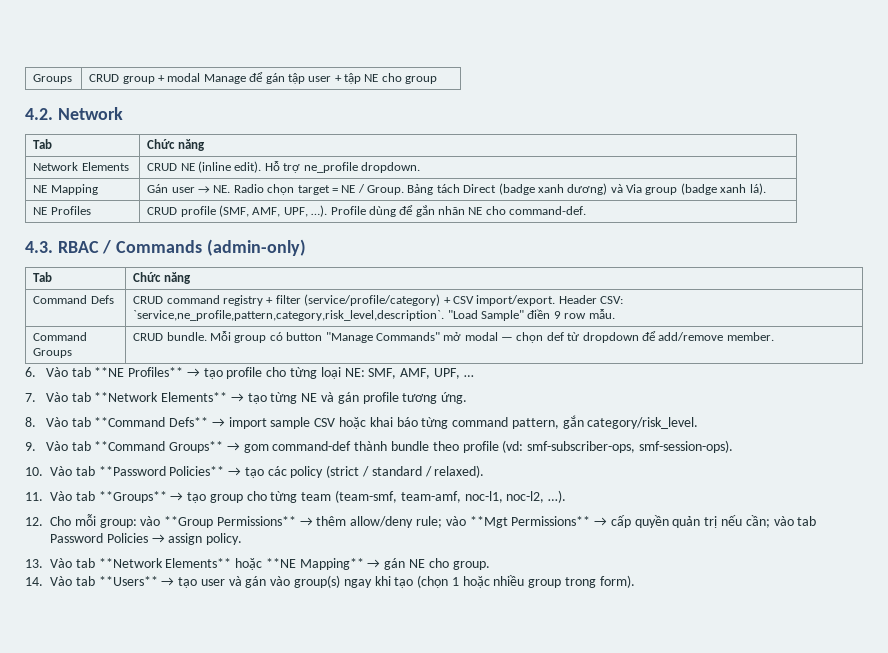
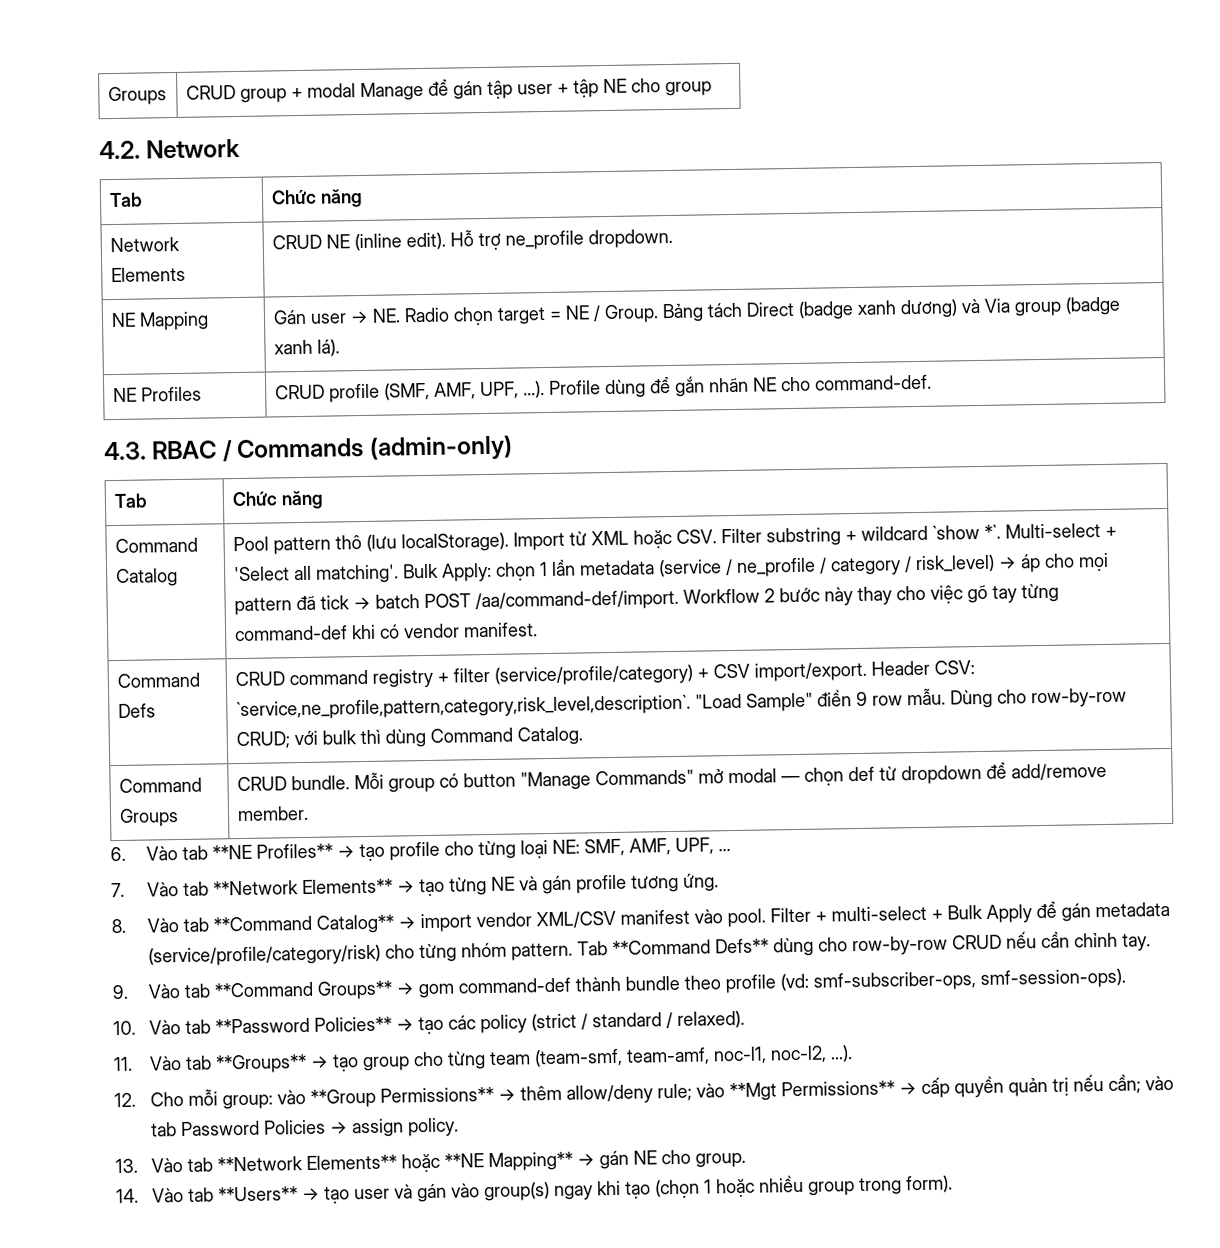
(191, 278) none -> [114,537,198,554] [115,568,178,588] [232,523,1117,555] [233,552,1109,584] [233,583,1059,616] [234,622,538,642] // Command Catalog | Pool pattern thô (lưu localStorage). Import từ XML hoặc CSV. Filter substring + wildcard `show *`. Multi-select + 'Select all matching'. Bulk Apply: chọn 1 lần metadata (service / ne_profile / category / risk_level) → áp cho mọi pattern đã tick → batch POST /aa/command-def/import. Workflow 2 bước này thay cho việc gõ tay từng command-def khi có vendor manifest.
(615, 314) none -> [949,687,1127,709] [235,726,583,750] Dùng cho row-by-row CRUD; với bulk thì dùng Command Catalog.
[169,417,209,427] Defs** -> [315,914,394,934] Catalog**
[270,415,699,429] sample CSV hoặc khai báo từng command pattern, gắn category/risk_level. -> [475,901,1170,929] [147,931,1151,967] vendor XML/CSV manifest vào pool. Filter + multi-select + Bulk Apply để gán metadata (service/profile/category/risk) cho từng nhóm pattern. Tab **Command Defs** dùng cho row-by-row CRUD nếu cần chỉnh tay.

